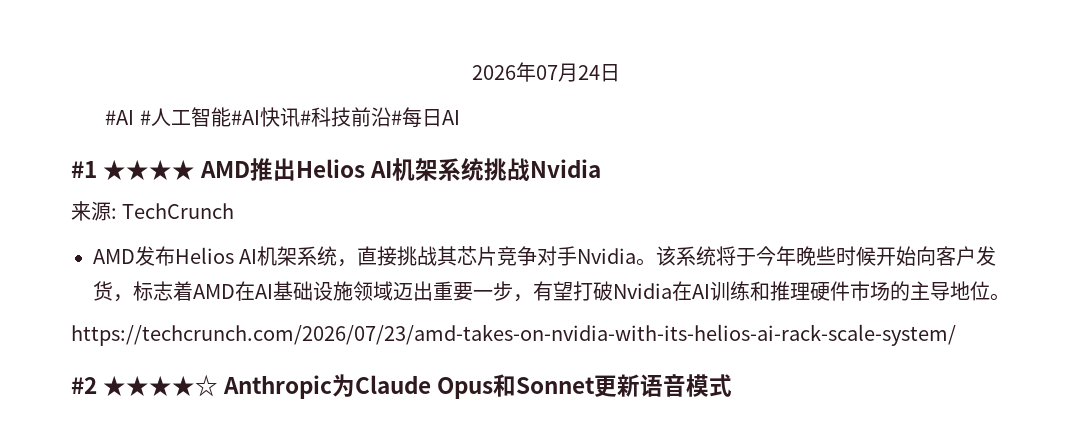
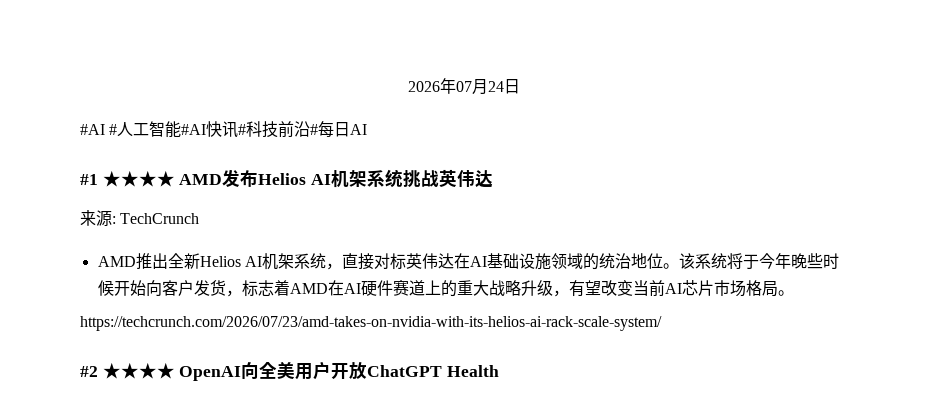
[250,158,297,181] 推出 -> [222,169,259,187] 发布
[530,159,602,178] Nvidia -> [439,169,494,188] 英伟达
[135,246,175,266] 发布 -> [135,253,200,270] 推出全新
[397,246,637,266] 挑战其芯片竞争对手Nvidia -> [373,253,663,270] 对标英伟达在AI基础设施领域的统治地位
[273,281,1010,302] [71,324,956,346] [71,374,733,399] 基础设施领域迈出重要一步，有望打破Nvidia在AI训练和推理硬件市场的主导地位。 // https://techcrunch.com/2026/07/23/amd-takes-on-nvidia-with-its-helios-ai-rack-scale-system/ // #2 ★★★★☆ Anthropic为Claude Opus和Sonnet更新语音模式 -> [360,279,794,297] [80,316,662,331] [80,361,500,381] 硬件赛道上的重大战略升级，有望改变当前AI芯片市场格局。 // https://techcrunch.com/2026/07/23/amd-takes-on-nvidia-with-its-helios-ai-rack-scale-system/ // #2 ★★★★ OpenAI向全美用户开放ChatGPT Health

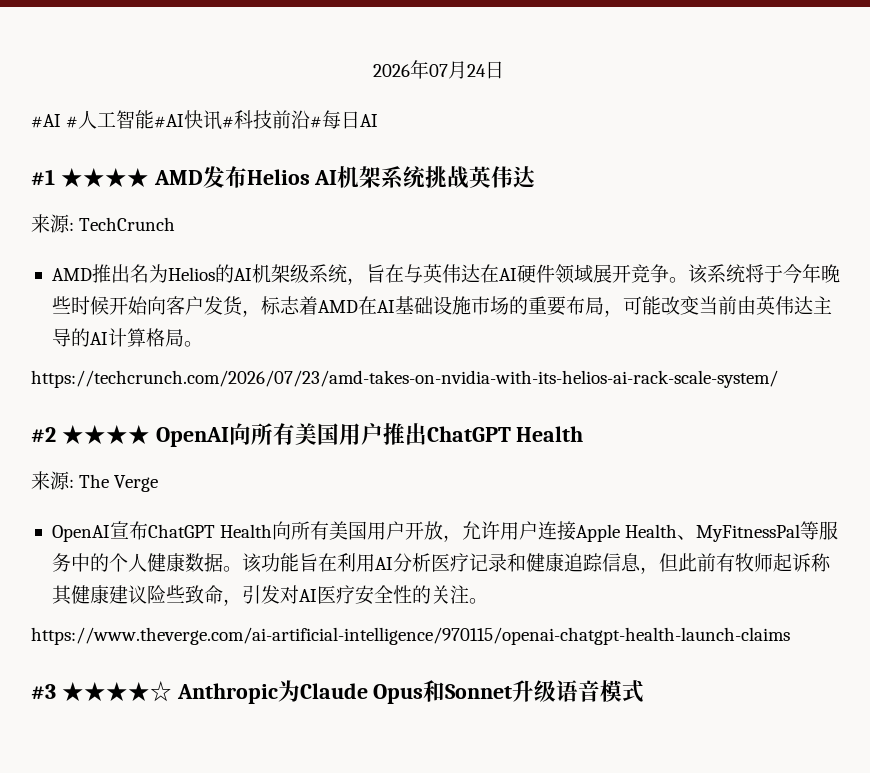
[167,253,663,270] 全新Helios AI机架系统，直接对标英伟达在AI基础设施领域的统治地位 -> [129,264,669,285] 名为Helios的AI机架级系统，旨在与英伟达在AI硬件领域展开竞争
[360,279,746,297] 硬件赛道上的重大战略升级，有望改变当前AI芯片市场 -> [394,296,832,317] [51,328,146,347] 基础设施市场的重要布局，可能改变当前由英伟达主导的AI计算
[259,361,500,380] 全美用户开放ChatGPT Health -> [250,423,584,445] [31,471,159,492] [51,521,839,542] [51,553,831,574] [51,585,488,606] [31,627,790,645] [31,680,645,704] 所有美国用户推出ChatGPT Health // 来源: The Verge // OpenAI宣布ChatGPT Health向所有美国用户开放，允许用户连接Apple Health、MyFitnessPal等服务中的个人健康数据。该功能旨在利用AI分析医疗记录和健康追踪信息，但此前有牧师起诉称其健康建议险些致命，引发对AI医疗安全性的关注。 // https://www.theverge.com/ai-artificial-intelligence/970115/openai-chatgpt-health-launch-claims // #3 ★★★★☆ Anthropic为Claude Opus和Sonnet升级语音模式

